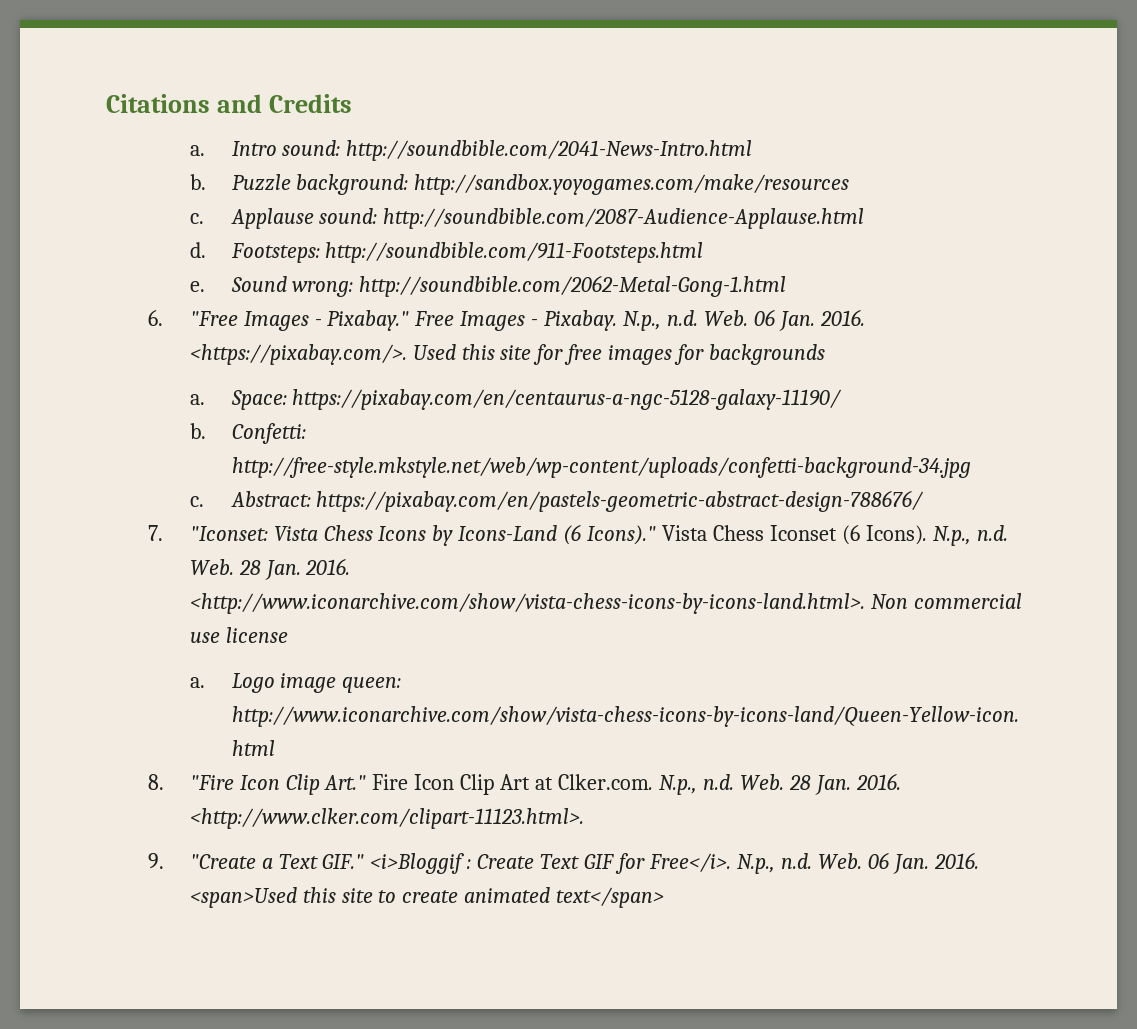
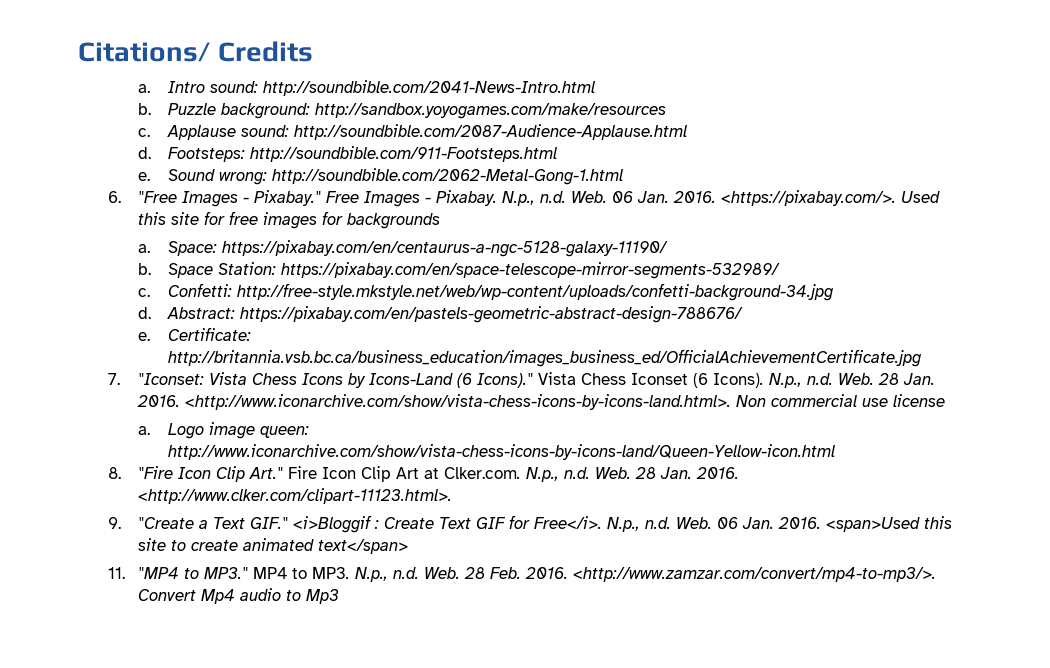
[106,94,262,113] Citations and -> [78,42,210,62] Citations/
(206, 431) none -> [168,262,781,279] [138,288,151,297] Space Station: https://pixabay.com/en/space-telescope-mirror-segments-532989/ // c.
[189,496,204,507] c. -> [138,307,152,319] d.
(925, 501) none -> [138,327,252,341] [168,349,922,367] // e. Certificate: http://britannia.vsb.bc.ca/business_education/images_business_ed/OfficialAchievementCertificate.jpg
(665, 897) none -> [108,567,937,582] [138,588,340,604] // 11. "MP4 to MP3." MP4 to MP3. N.p., n.d. Web. 28 Feb. 2016. <http://www.zamzar.com/convert/mp4-to-mp3/>. Convert Mp4 audio to Mp3

